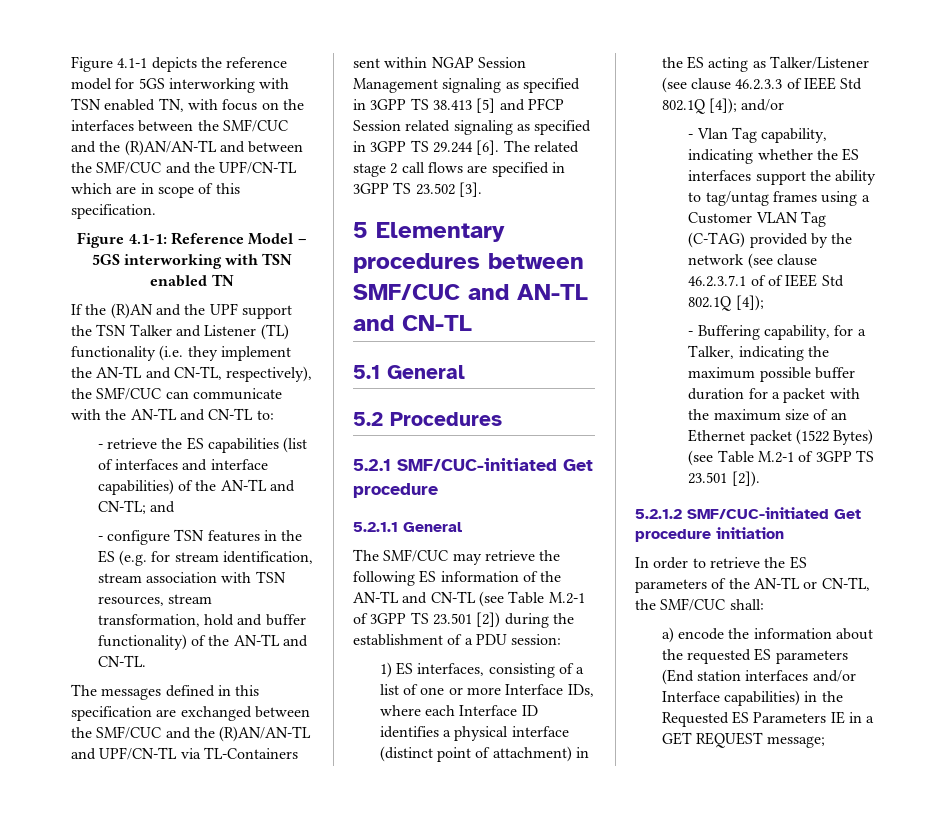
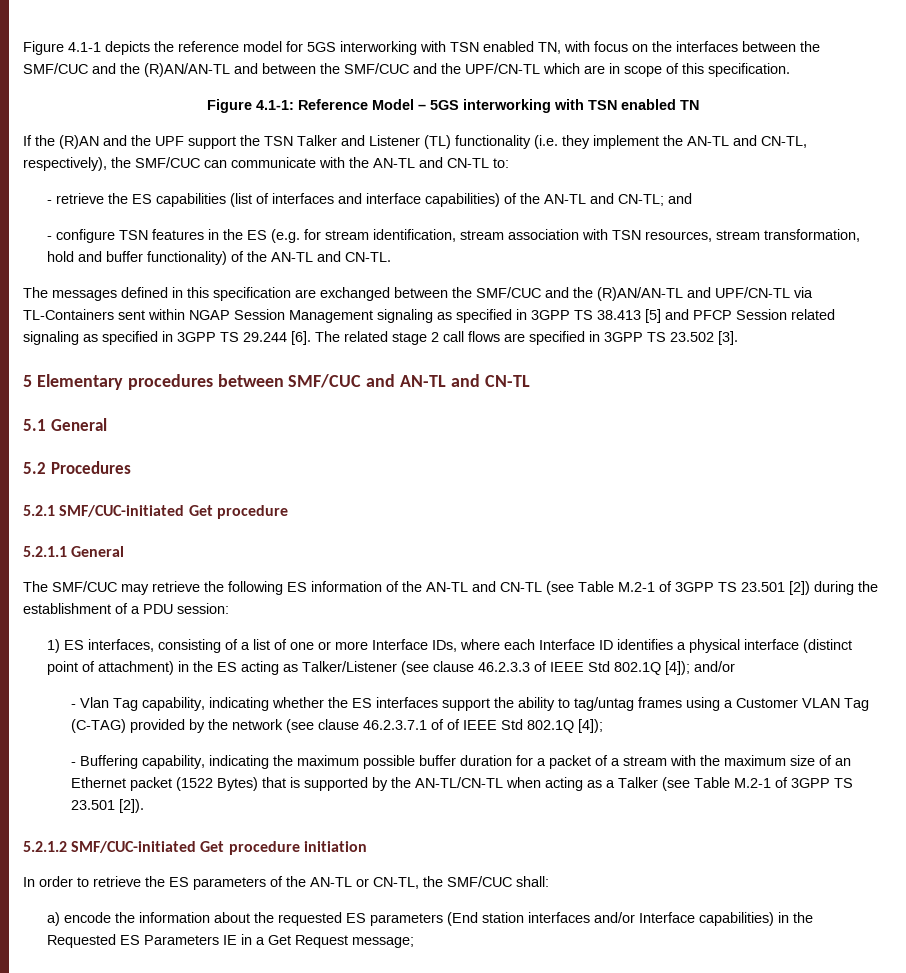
[834,325,866,336] [688,345,735,359] for a Talker, -> (206, 762) none
(826, 395) none -> [595,755,668,766] of a stream
(874, 437) none -> [262,777,659,791] that is supported by the AN-TL/CN-TL when acting as a Talker
[661,732,763,748] GET REQUEST -> [268,935,349,948] Get Request

